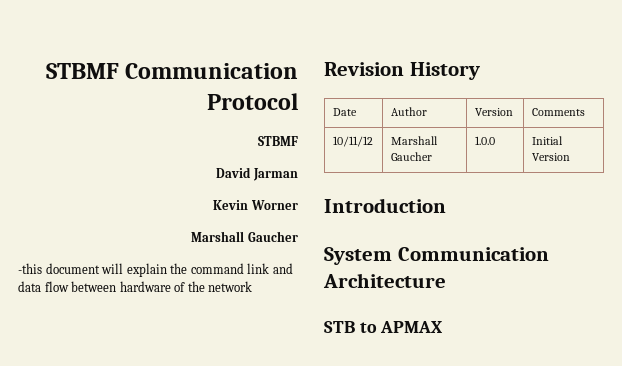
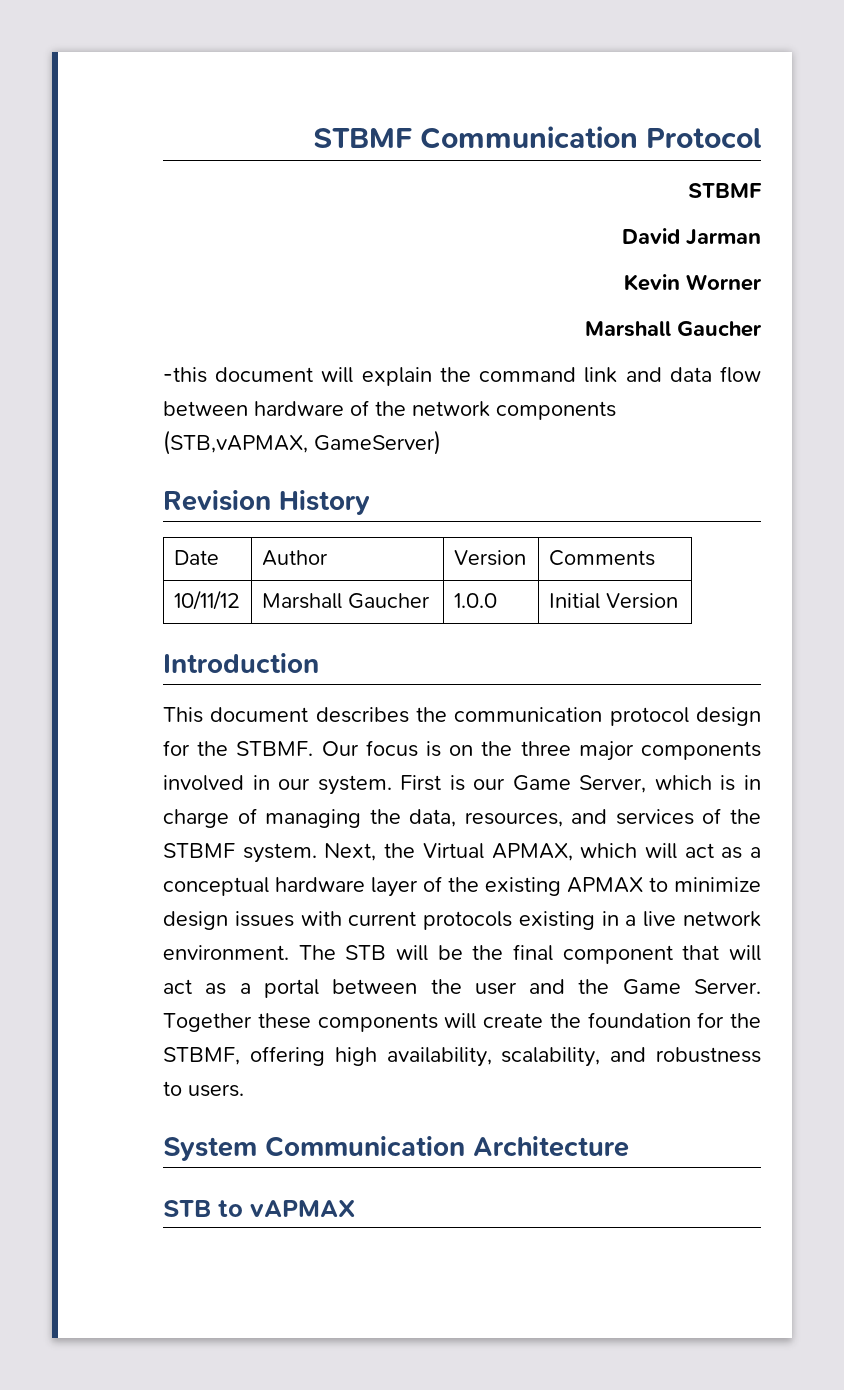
(253, 286) none -> [496,401,616,420] [163,430,441,455] components (STB,vAPMAX, GameServer)
(446, 205) none -> [163,707,761,726] [163,740,761,761] [163,775,761,795] [163,808,761,828] [163,843,761,863] [163,876,761,897] [163,911,761,930] [163,944,761,964] [163,979,761,998] [163,1012,761,1032] [163,1046,761,1067] [163,1081,244,1097] // This document describes the communication protocol design for the STBMF. Our focus is on the three major components involved in our system. First is our Game Server, which is in charge of managing the data, resources, and services of the STBMF system. Next, the Virtual APMAX, which will act as a conceptual hardware layer of the existing APMAX to minimize design issues with current protocols existing in a live network environment. The STB will be the final component that will act as a portal between the user and the Game Server. Together these components will create the foundation for the STBMF, offering high availability, scalability, and robustness to users.
[380,321,444,333] APMAX -> [250,1200,355,1217] vAPMAX

